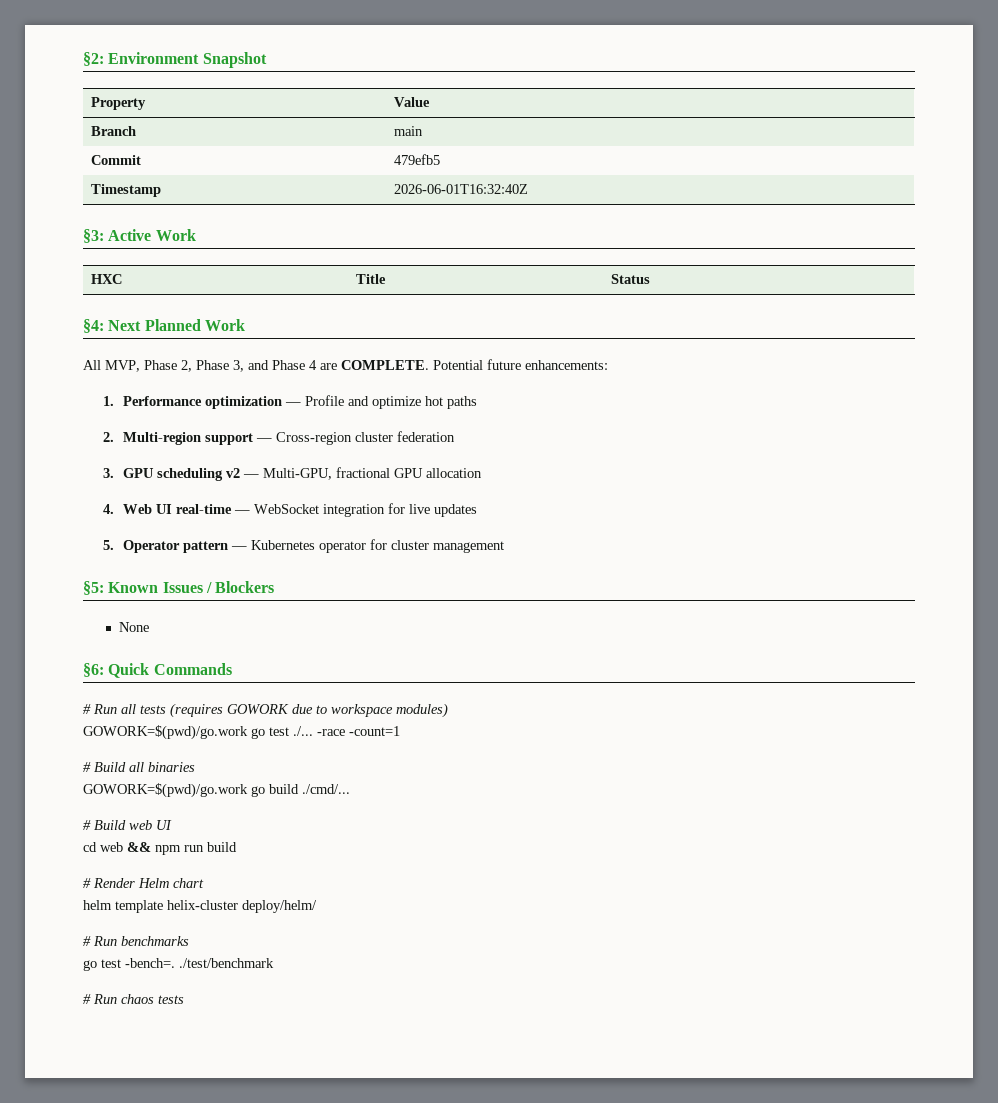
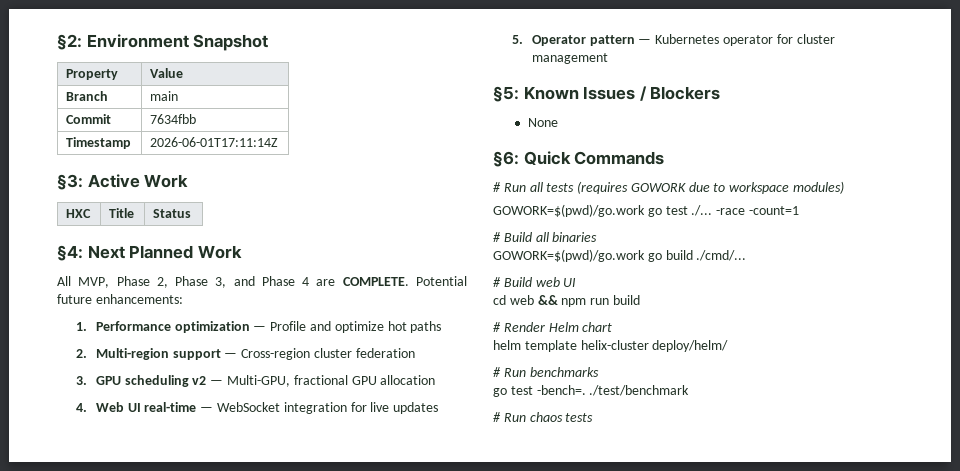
[393,154,440,165] 479efb5 -> [150,114,197,124] 7634fbb
[393,184,528,194] 2026-06-01T16:32:40Z -> [150,137,279,147] 2026-06-01T17:11:14Z

